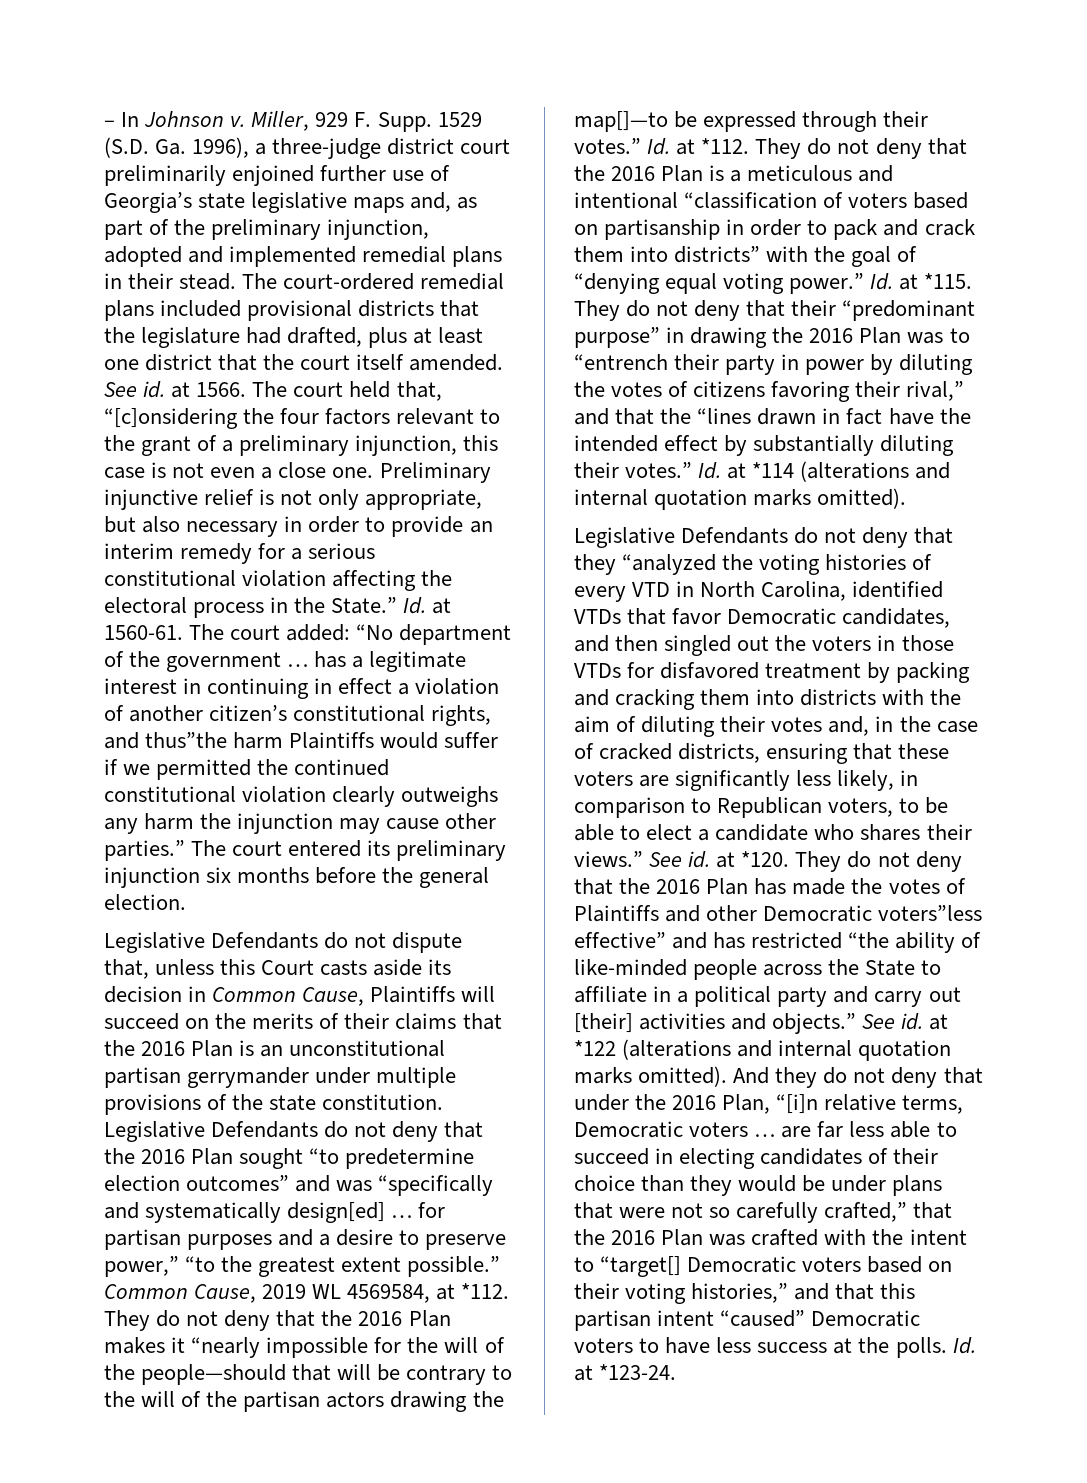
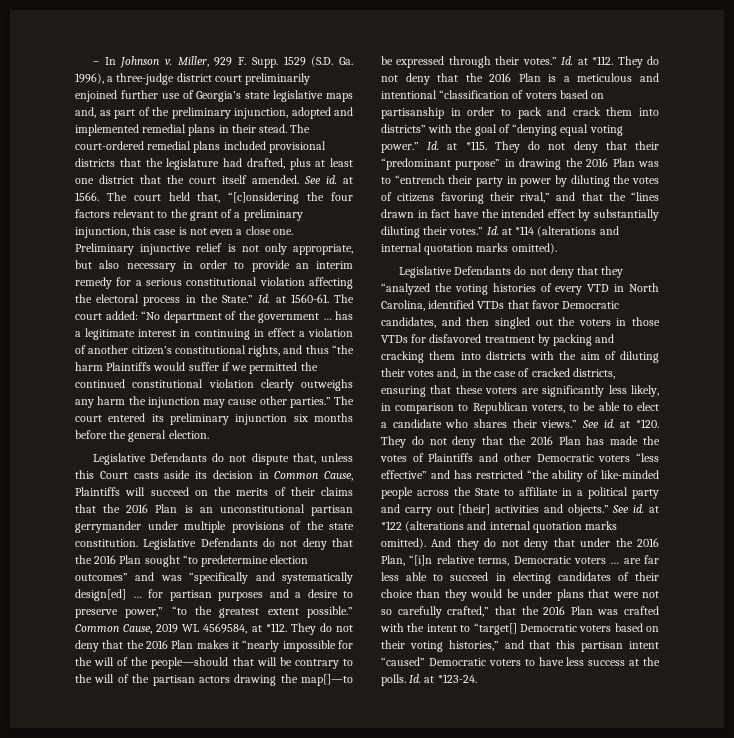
[145,732,228,748] thus”the -> [305,345,354,354] thus “the
[878,905,983,921] voters”less -> [598,453,659,462] voters “less

